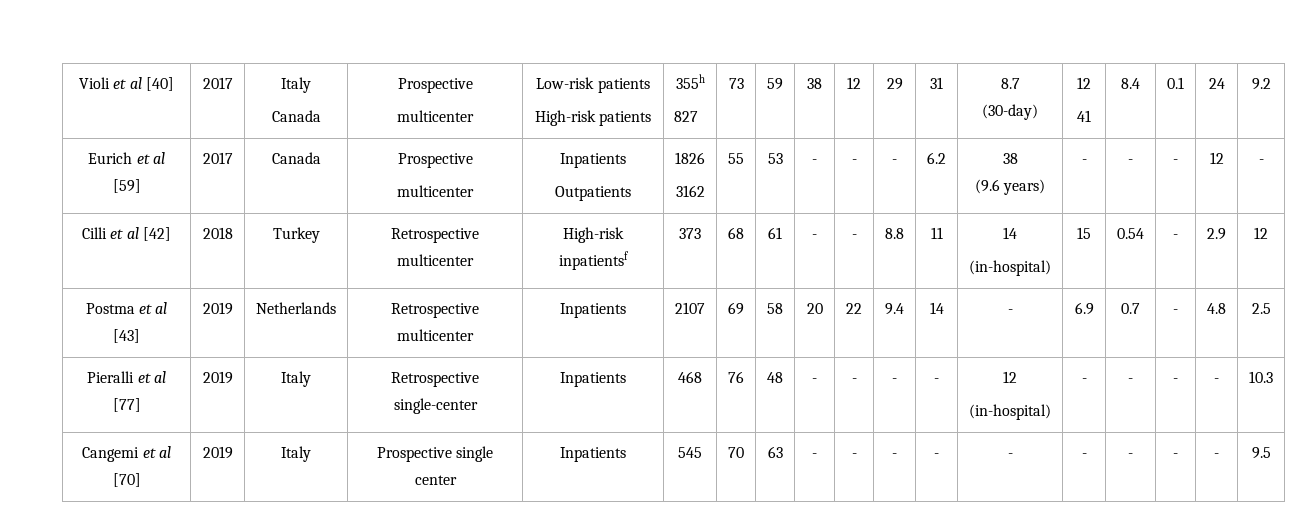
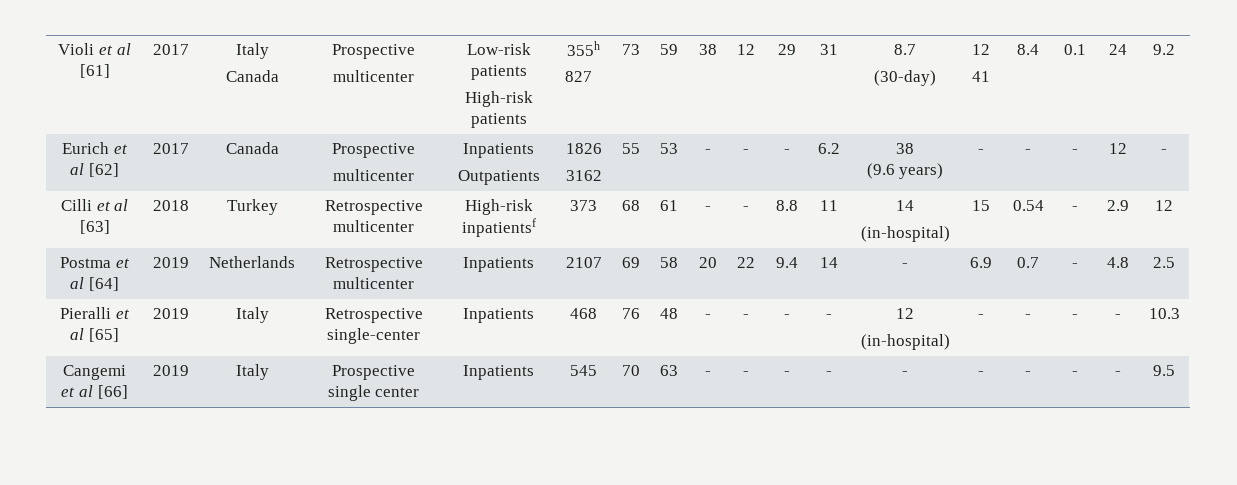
[145,77,174,91] [40] -> [79,64,110,78] [61]
[112,179,141,193] [59] -> [88,163,119,177] [62]
[142,227,171,241] [42] -> [79,220,110,234] [63]
[113,329,140,343] [43] -> [88,277,119,291] [64]
[112,398,141,412] [77] -> [88,328,119,342] [65]
[112,473,141,487] [70] -> [97,385,128,399] [66]

